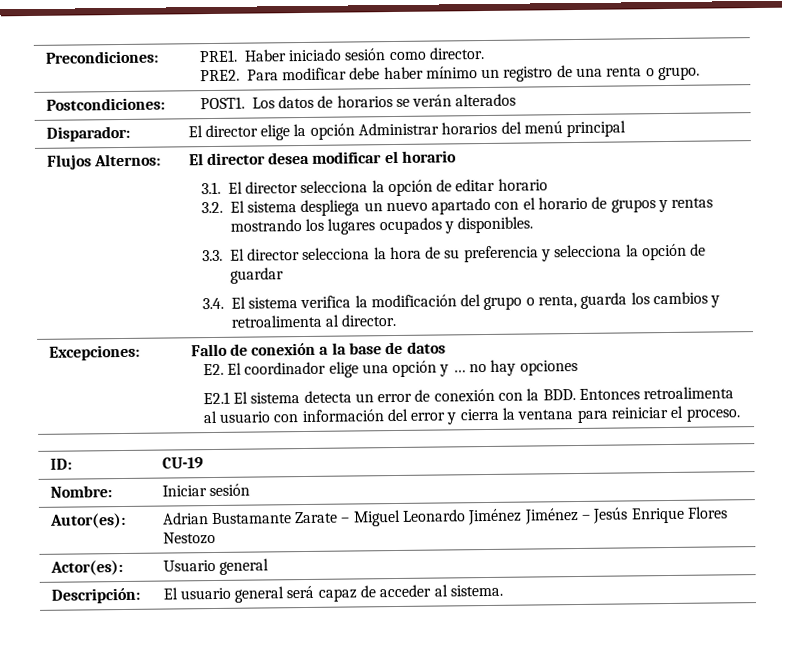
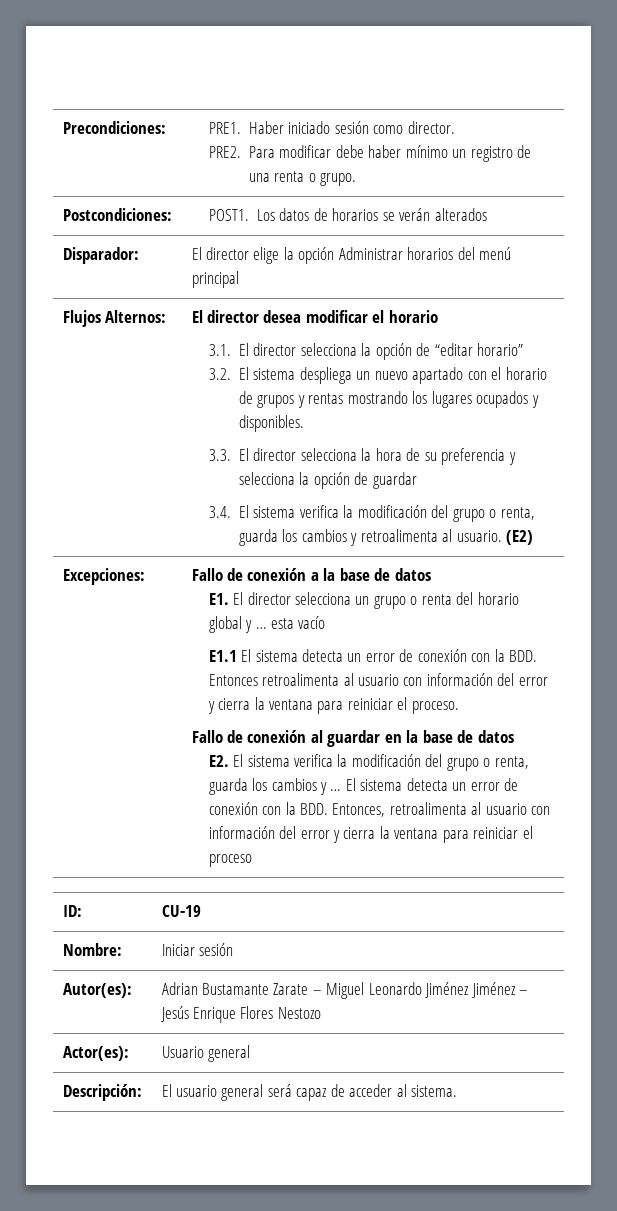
[455,178,548,192] editar horario -> [434,343,524,356] “editar horario”
[341,313,397,327] director. -> [456,530,534,545] usuario. (E2)
[202,359,578,378] [202,391,230,405] E2. El coordinador elige una opción y … no hay opciones // E2.1 -> [208,592,519,609] [208,616,326,633] [208,650,237,662] E1. El director selecciona un grupo o renta del horario global y … esta vacío // E1.1
(741, 415) none -> [191,730,514,747] [208,754,529,771] [208,778,519,795] [208,802,551,817] [208,826,533,843] [208,854,252,867] // Fallo de conexión al guardar en la base de datos // E2. El sistema verifica la modificación del grupo o renta, guarda los cambios y … El sistema detecta un error de conexión con la BDD. Entonces, retroalimenta al usuario con información del error y cierra la ventana para reiniciar el proceso

